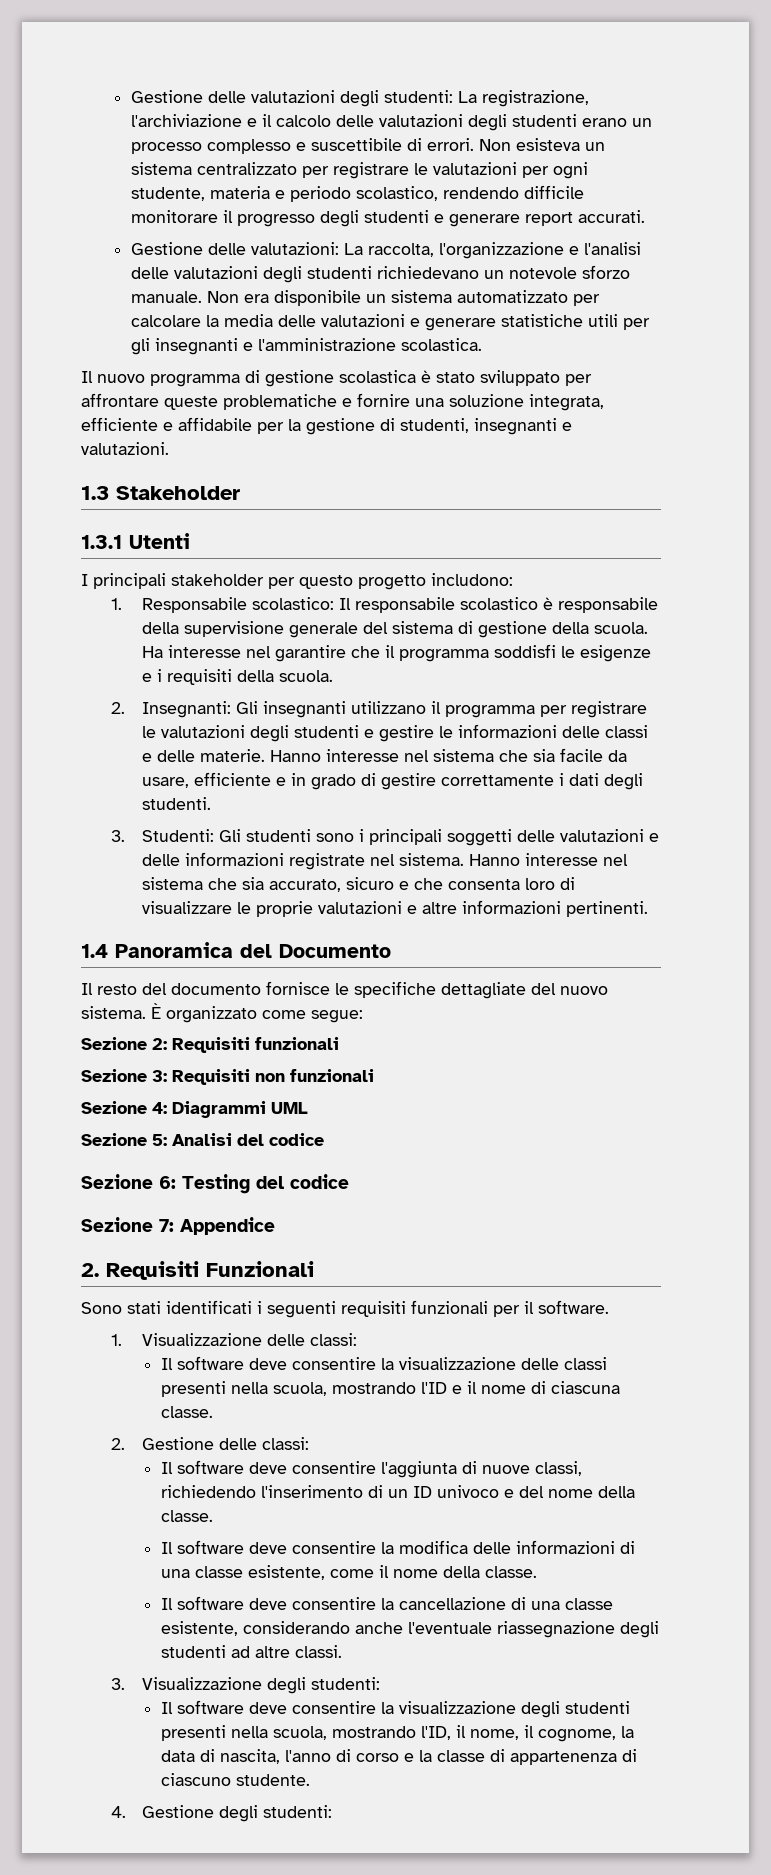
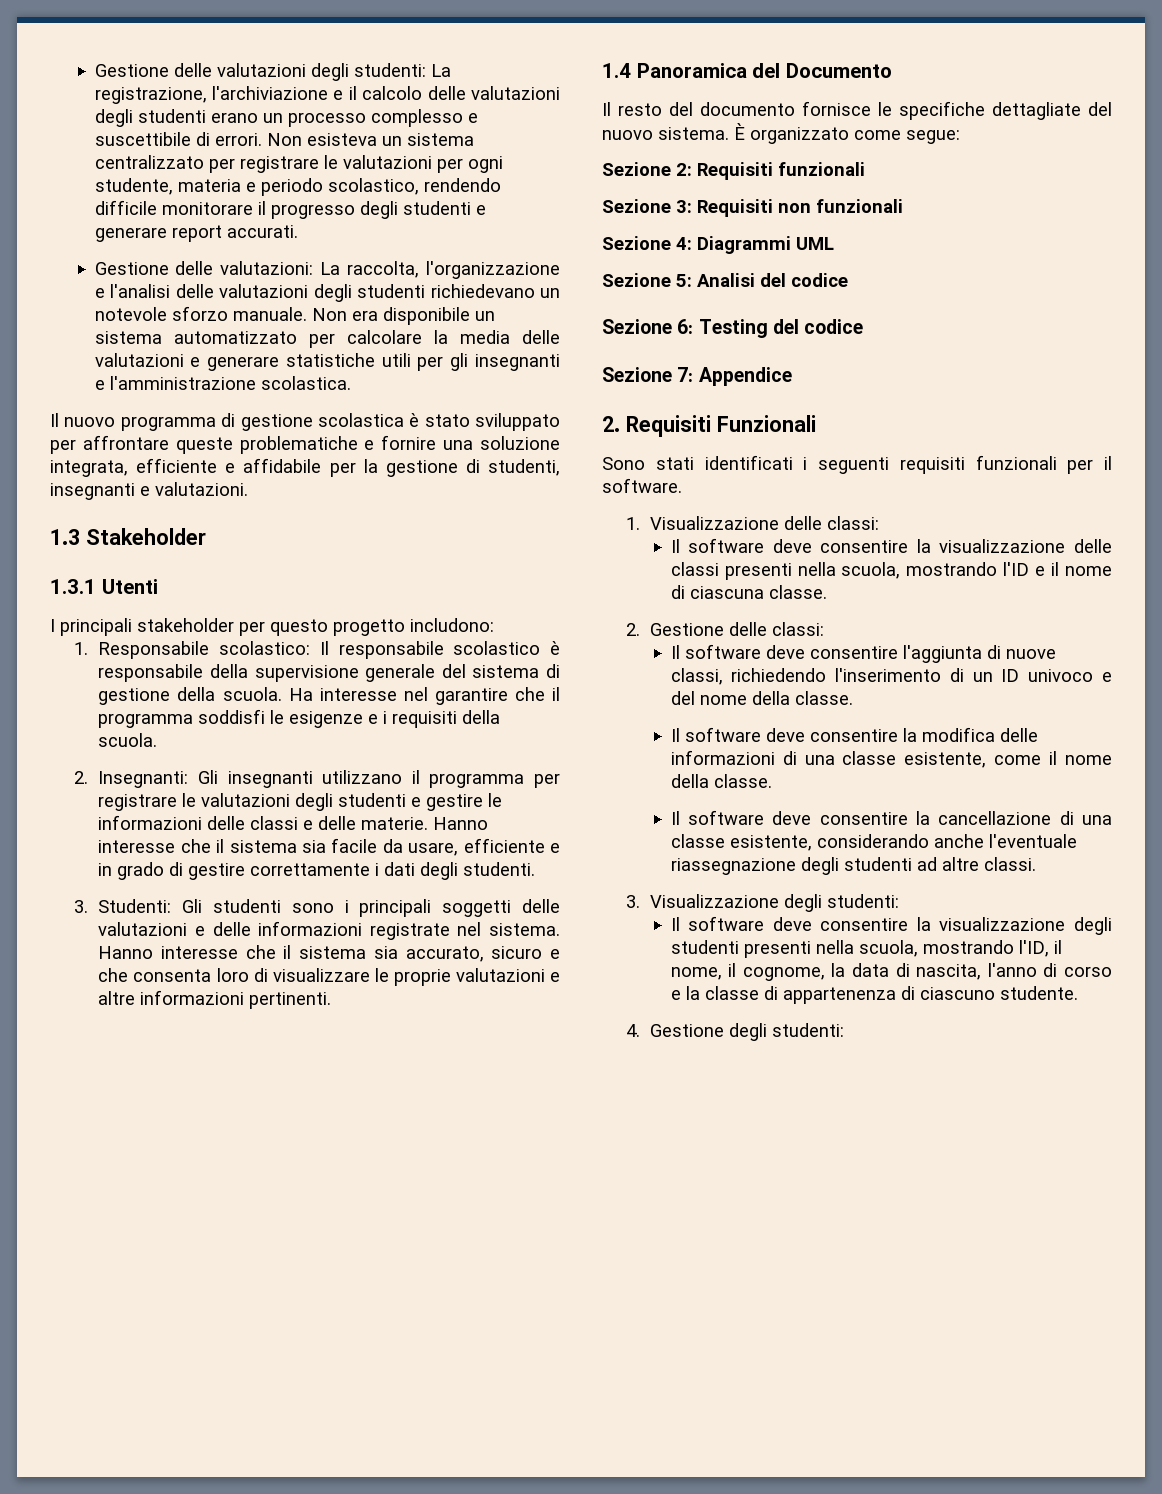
[403,749,528,762] nel sistema che -> [180,839,297,853] che il sistema
[602,854,628,866] [141,877,237,890] nel sistema che -> [245,945,367,959] che il sistema

